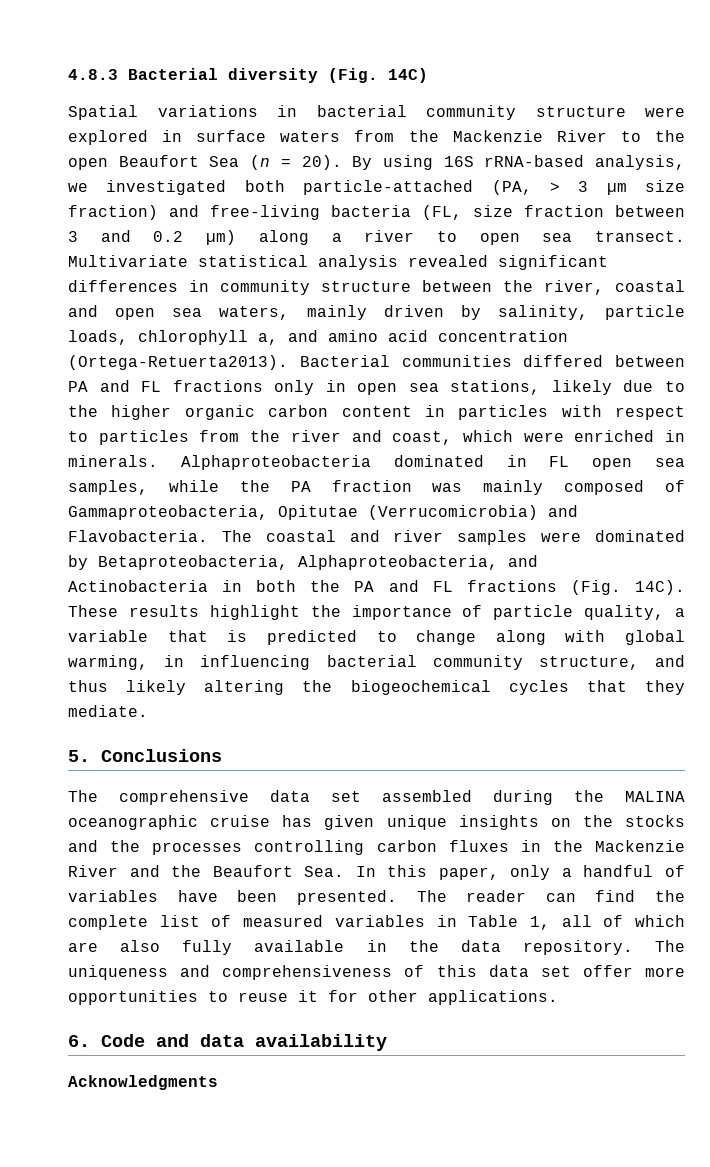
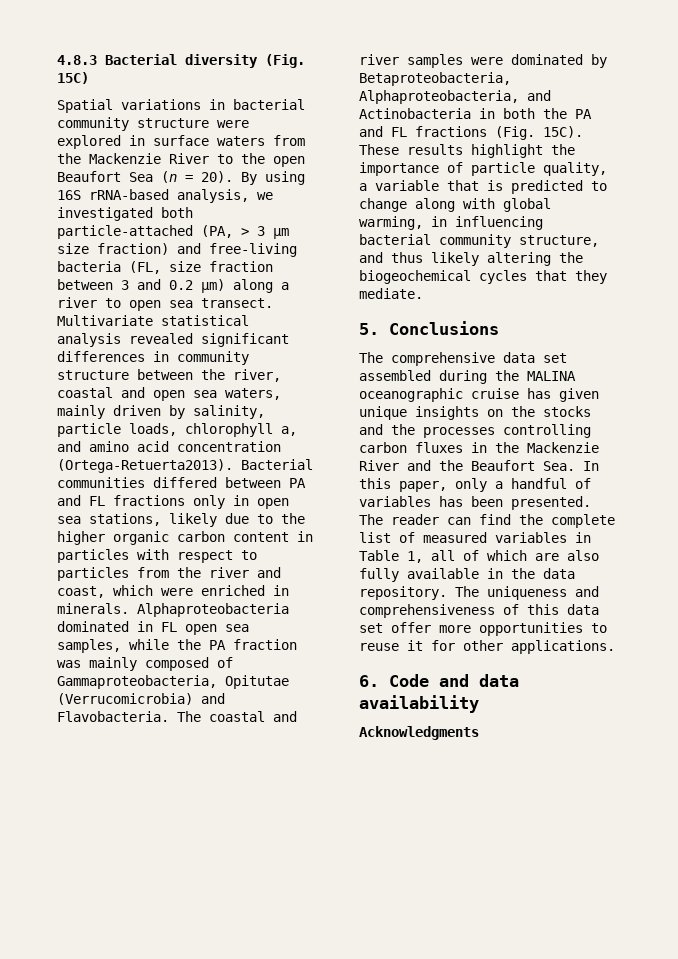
[388,68,428,83] 14C) -> [57,72,89,84] 15C)
[634,580,685,595] 14C). -> [543,126,583,138] 15C).
[177,890,218,902] have -> [439,496,463,507] has

